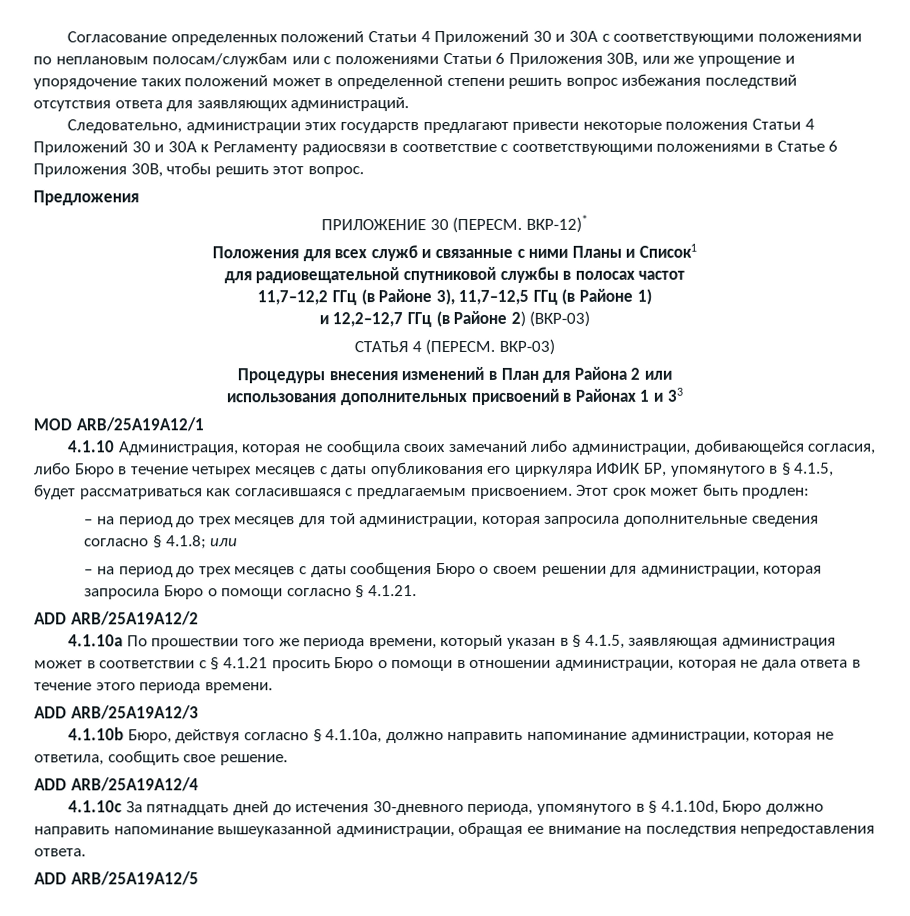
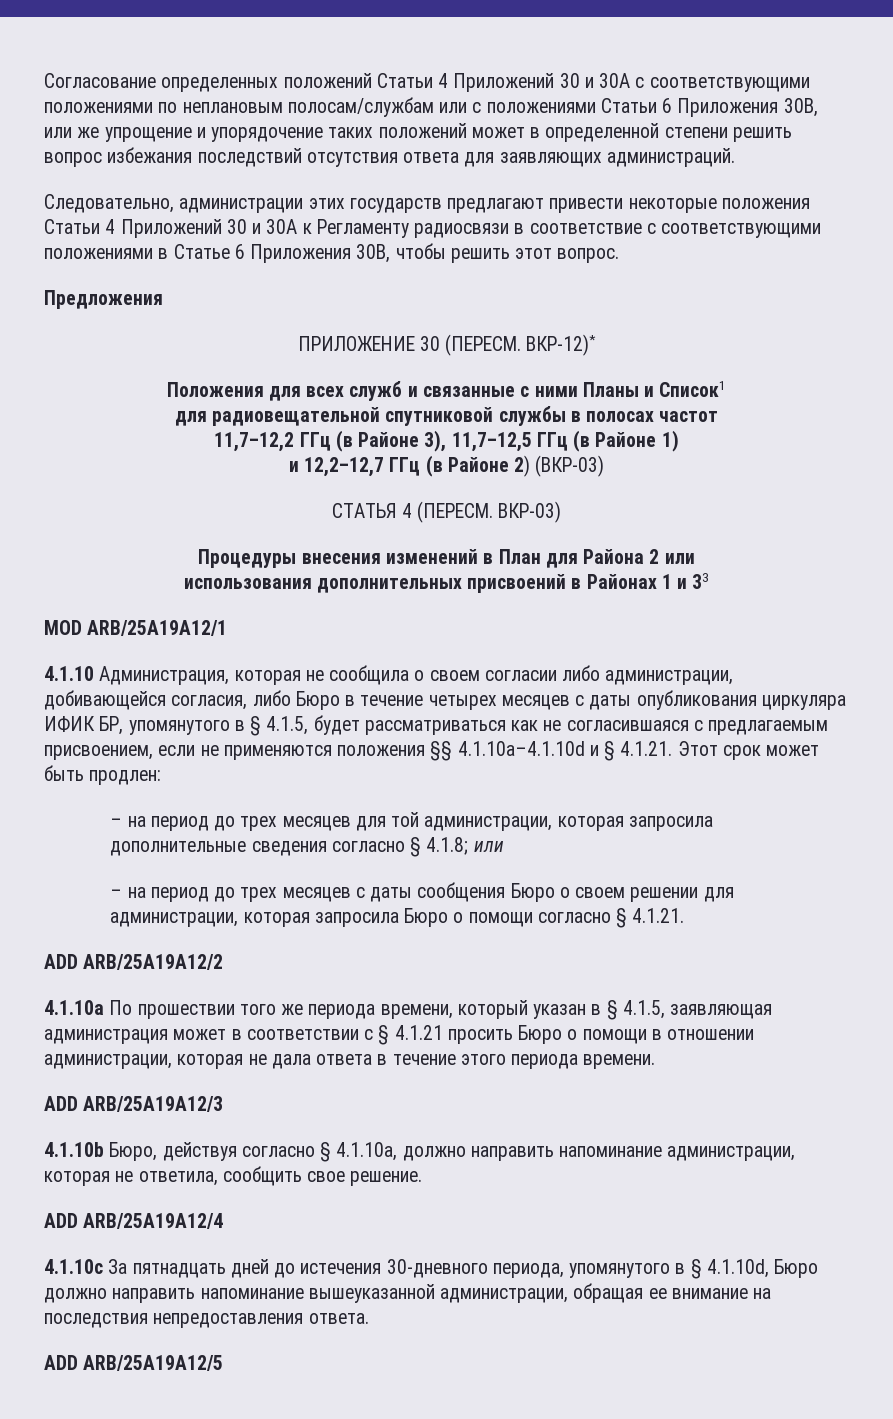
[403,440,527,453] своих замечаний -> [414,670,557,681] о своем согласии
[487,465,512,474] его -> (757, 700) none
(232, 492) none -> [543,720,562,731] не
[470,487,573,499] присвоением. -> [44,741,673,761] присвоением, если не применяются положения §§ 4.1.10a–4.1.10d и § 4.1.21.

